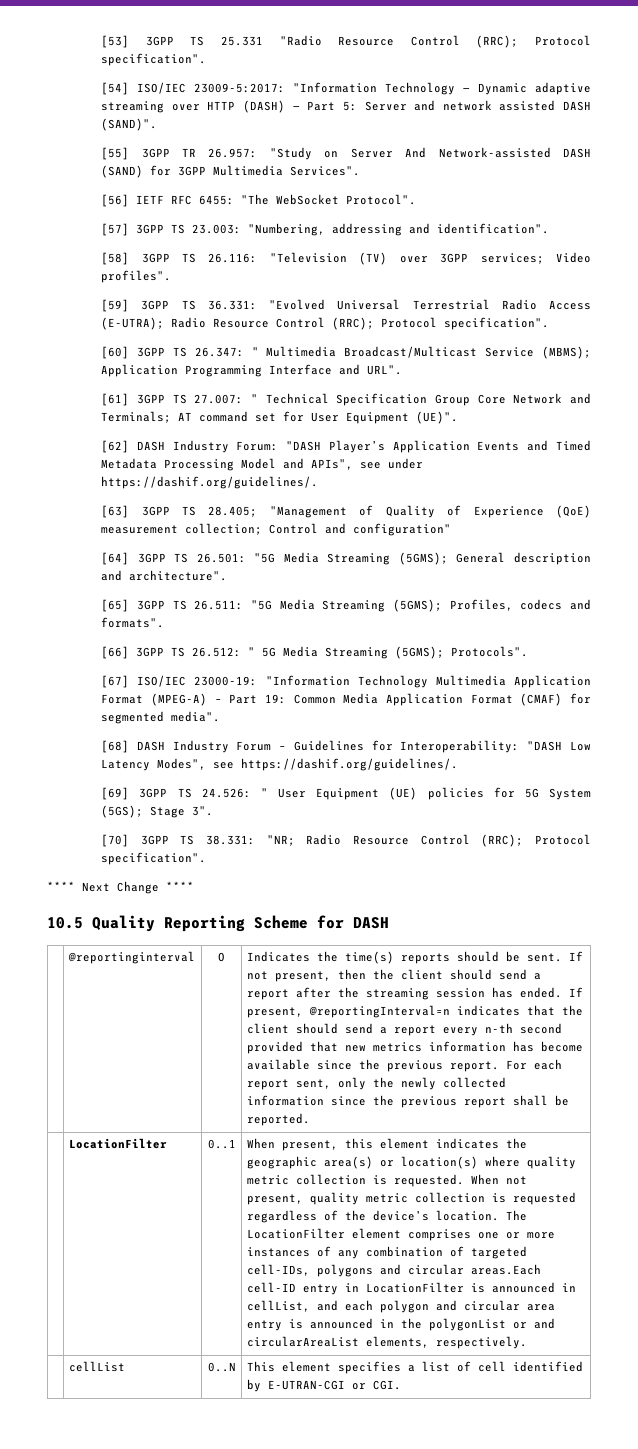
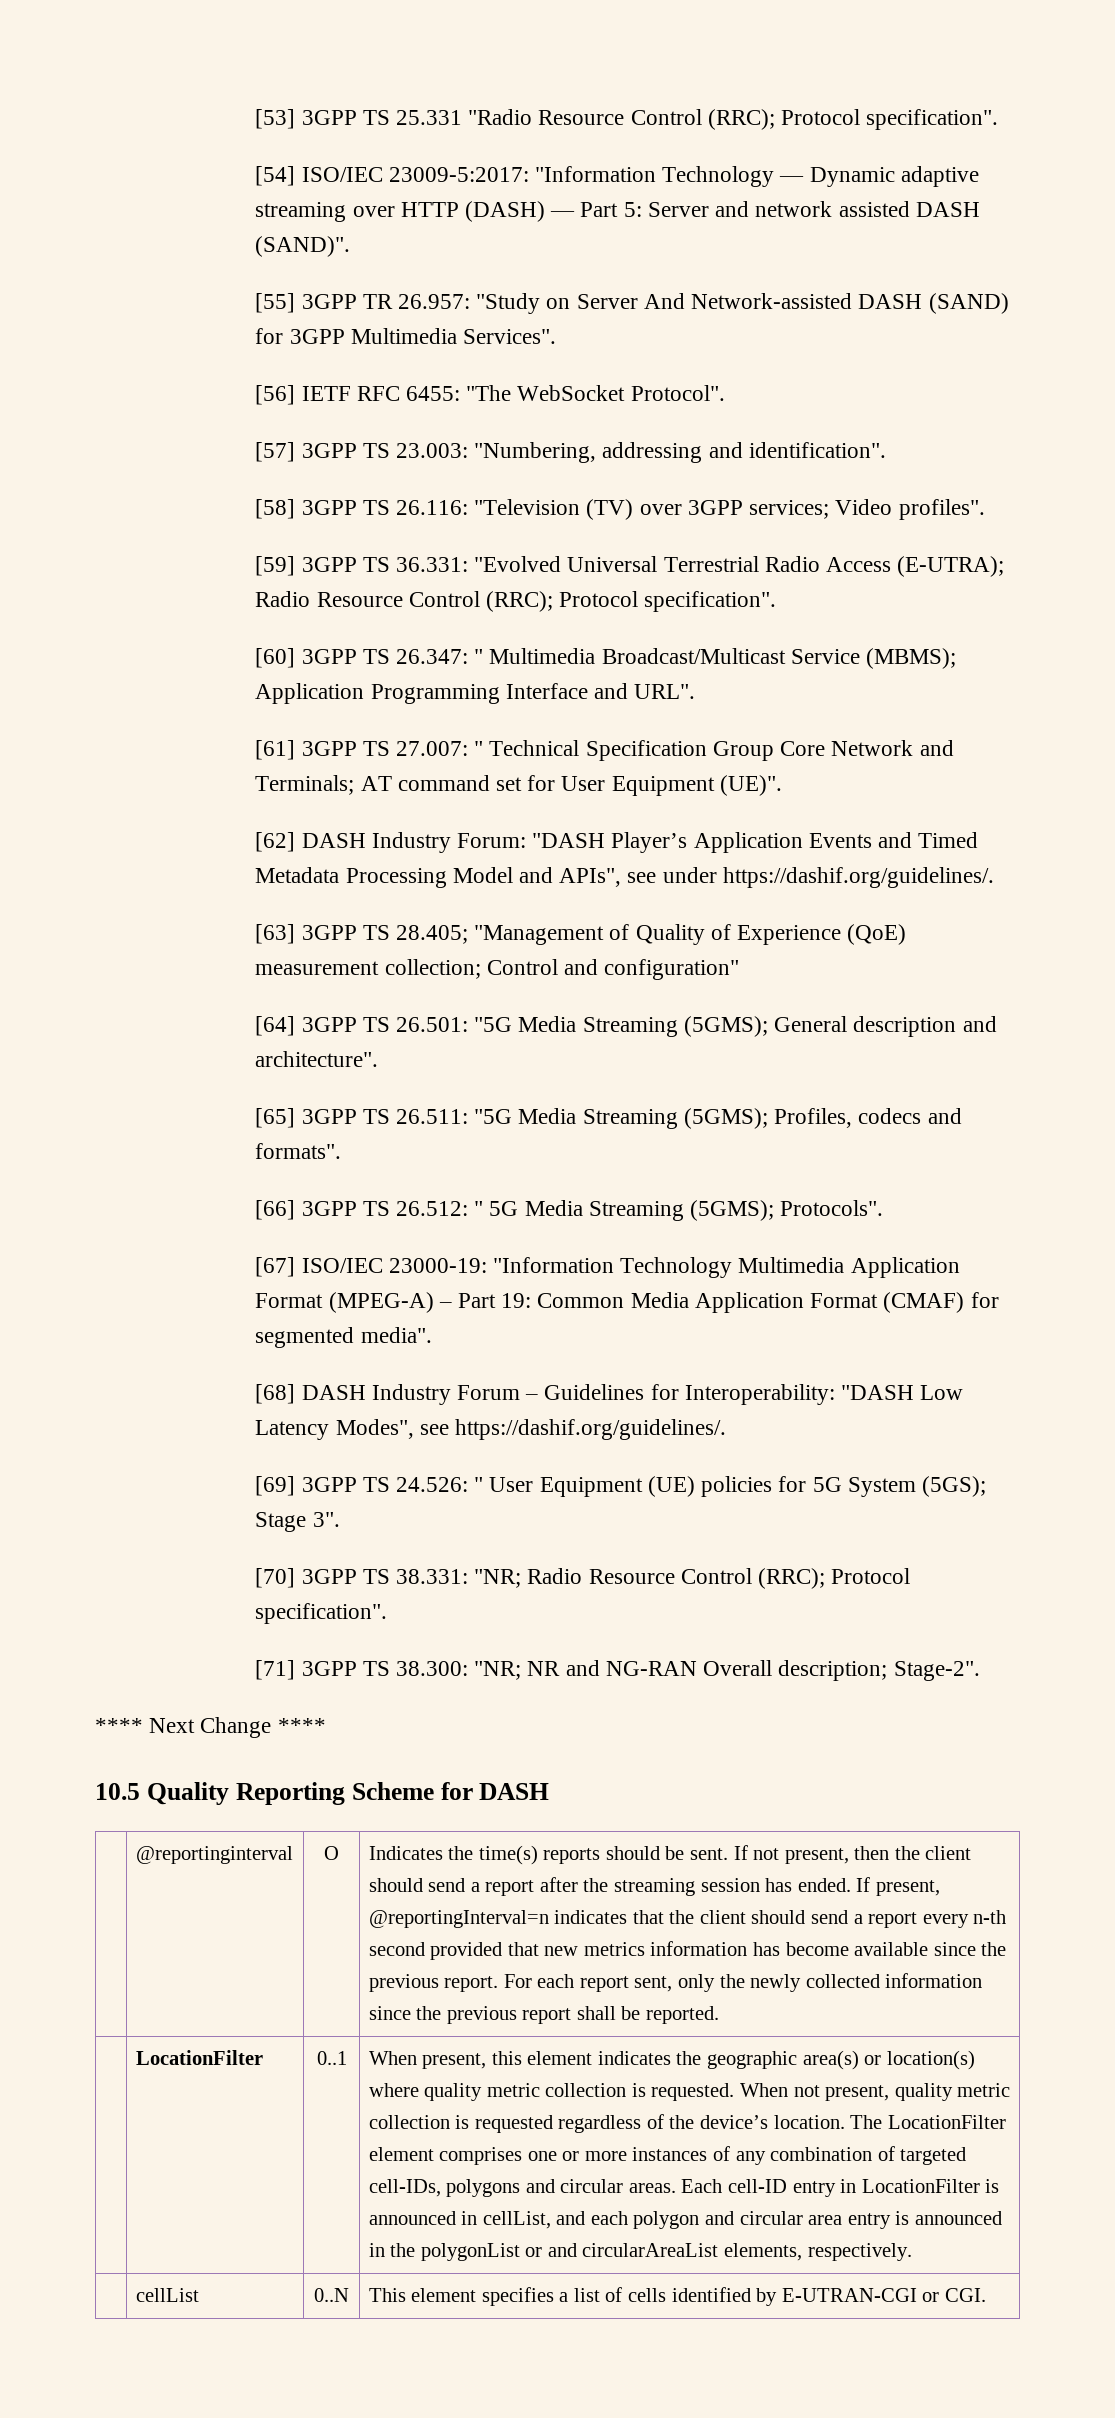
(207, 858) none -> [255,1660,980,1681] // [71] 3GPP TS 38.300: "NR; NR and NG-RAN Overall description; Stage-2".
[470,1264,541,1275] areas.Each -> [628,2179,723,2193] areas. Each
[477,1361,506,1372] cell -> [628,2288,667,2302] cells

